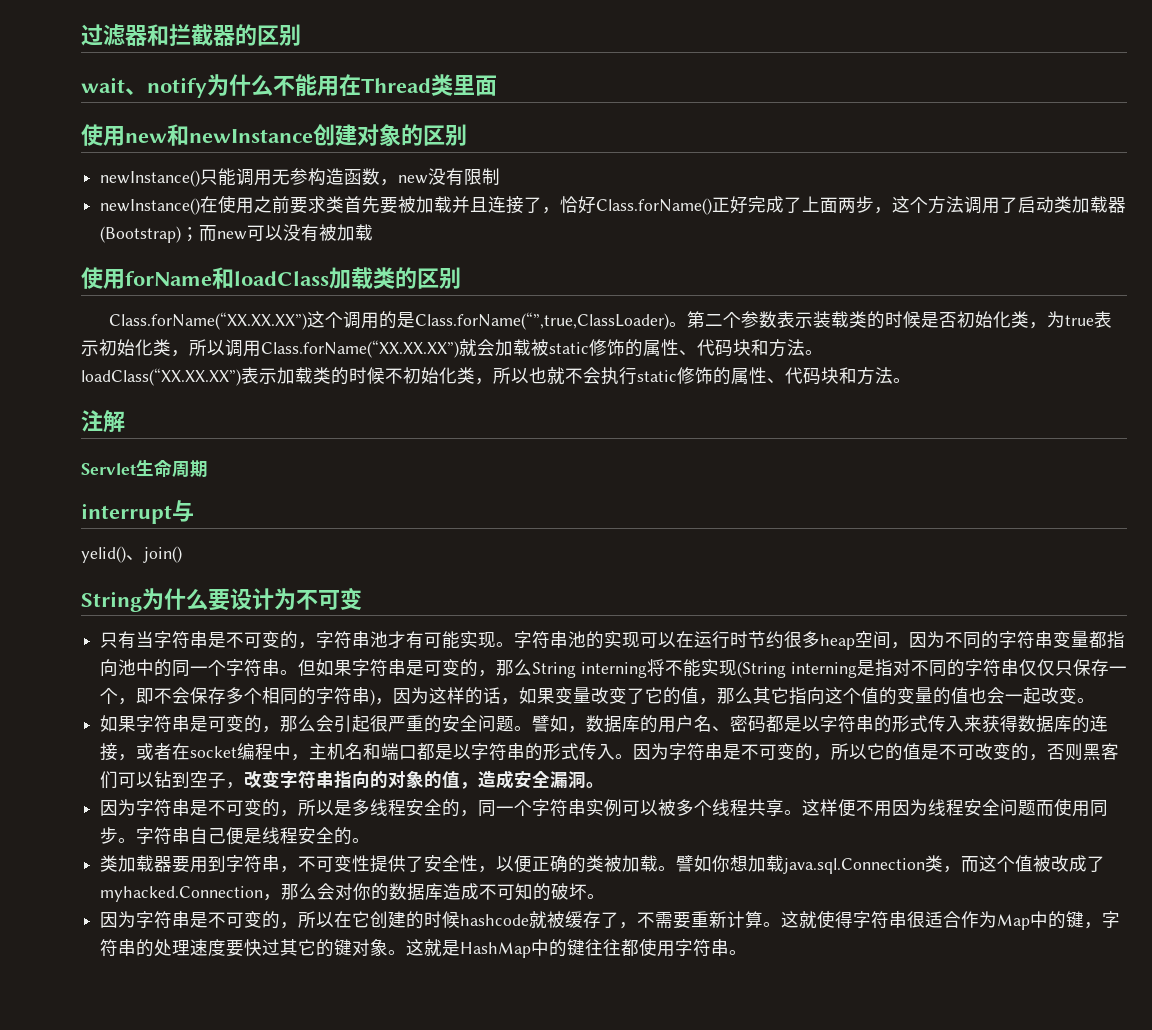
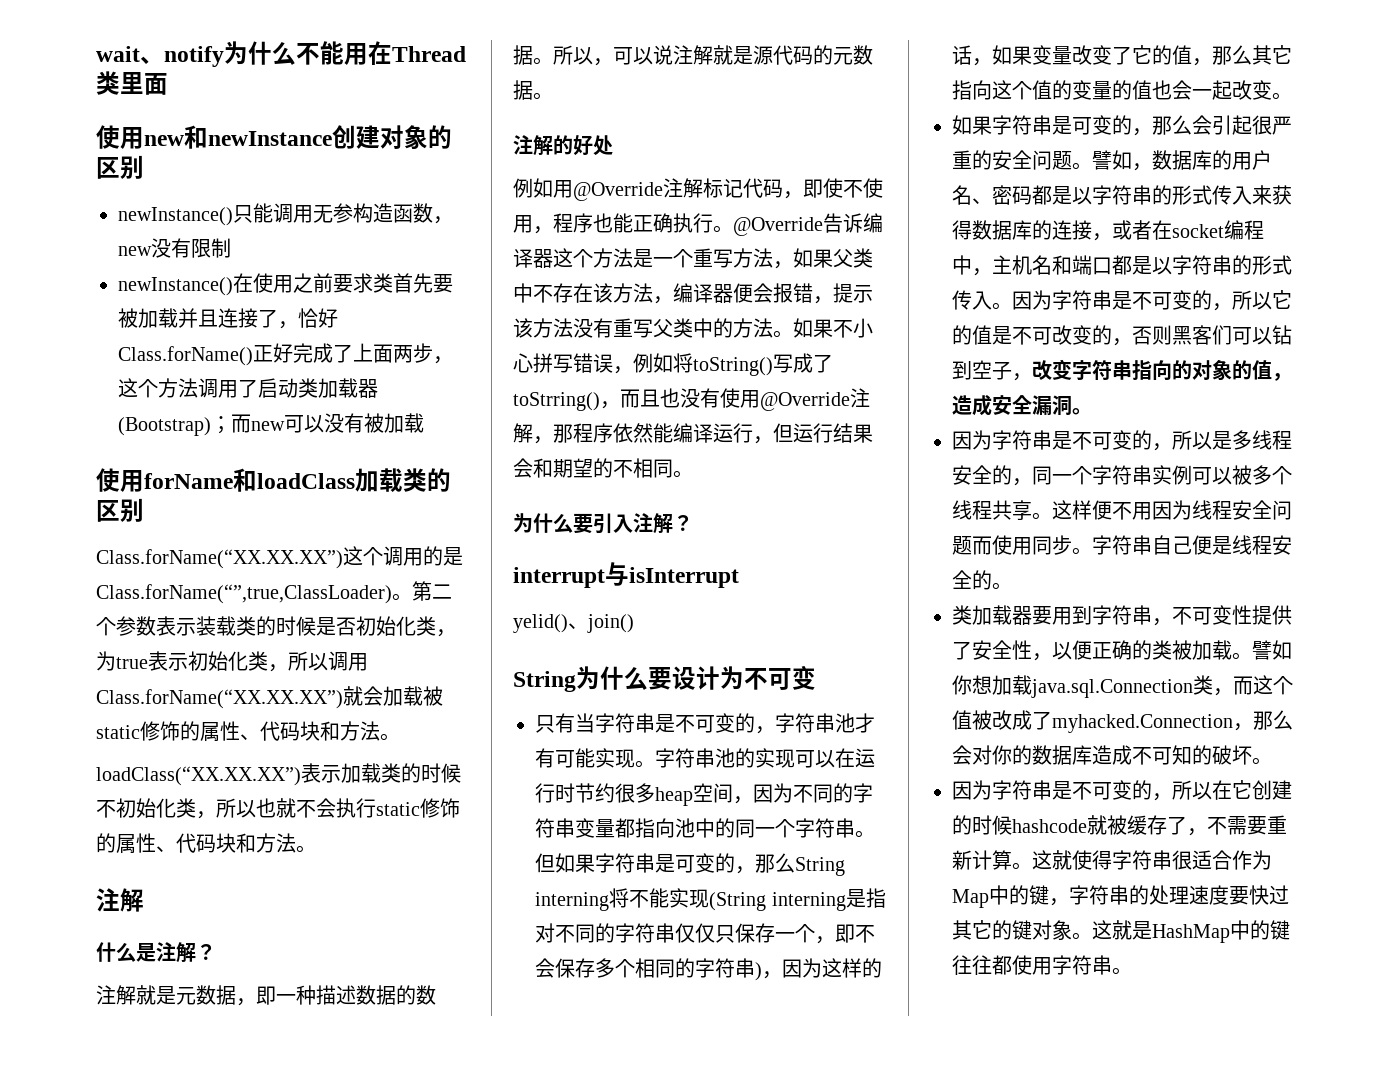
[81,24,301,46] 过滤器和拦截器的区别 // -> (96, 54) none
[81,460,208,478] Servlet生命周期 -> [96,942,216,963] [96,985,436,1006] [513,45,873,66] [513,80,553,100] [513,135,613,156] [513,178,883,201] [513,213,883,236] [513,248,873,269] [513,283,873,304] [513,318,873,338] [513,353,833,376] [513,388,870,411] [513,423,873,444] [513,458,693,478] [513,513,693,534] 什么是注解？ // 注解就是元数据，即一种描述数据的数据。所以，可以说注解就是源代码的元数据。 // 注解的好处 // 例如用@Override注解标记代码，即使不使用，程序也能正确执行。@Override告诉编译器这个方法是一个重写方法，如果父类中不存在该方法，编译器便会报错，提示该方法没有重写父类中的方法。如果不小心拼写错误，例如将toString()写成了toStrring()，而且也没有使用@Override注解，那程序依然能编译运行，但运行结果会和期望的不相同。 // 为什么要引入注解？
(194, 511) none -> [629,567,739,588] isInterrupt

